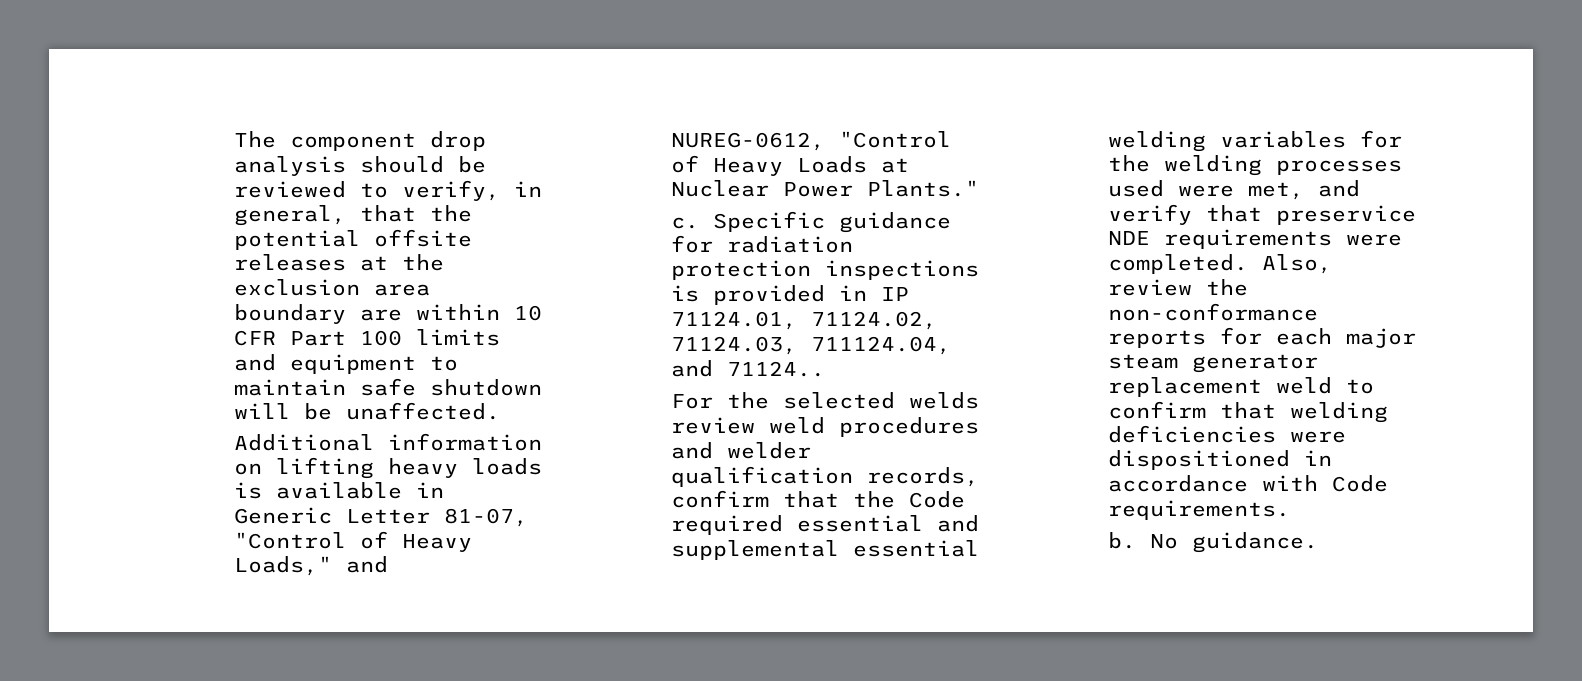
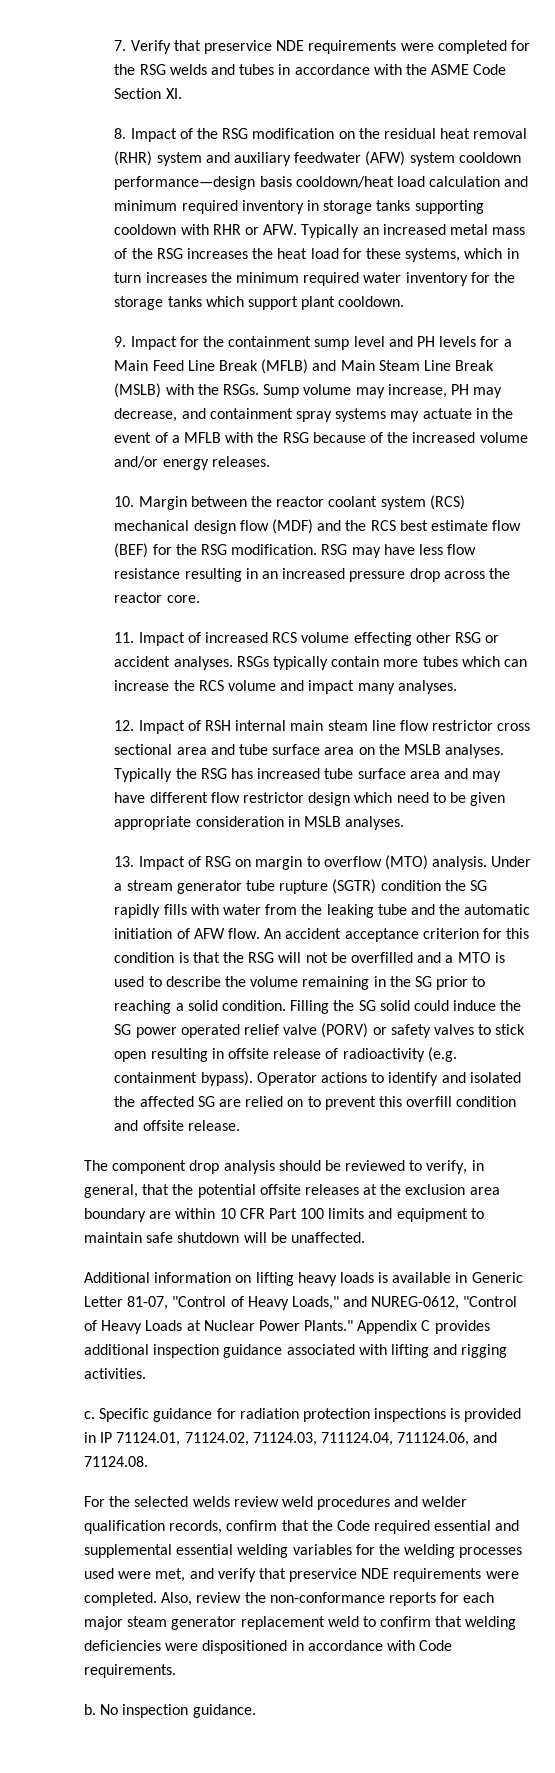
(233, 139) none -> [114,40,530,54] [114,64,507,75] [114,88,182,99] [114,128,528,142] [114,151,521,166] [114,176,529,190] [114,200,484,214] [114,224,526,238] [114,248,519,262] [114,272,515,286] [114,296,405,310] [114,336,512,350] [114,359,495,374] [114,383,503,398] [114,408,513,422] [114,432,528,443] [114,456,270,470] [114,495,465,510] [114,519,522,534] [114,543,477,558] [114,568,510,582] [114,592,200,603] [114,632,500,646] [114,656,527,670] [114,680,457,694] [114,720,531,734] [114,744,505,758] [114,768,502,782] [114,792,506,806] [114,816,405,830] [114,855,532,870] [114,879,487,894] [114,904,531,918] [114,928,530,942] [114,952,505,963] [114,976,486,990] [114,1000,522,1014] [114,1023,526,1038] [114,1047,457,1062] [114,1071,521,1086] [114,1096,517,1110] [114,1120,240,1131] 7. Verify that preservice NDE requirements were completed for the RSG welds and tubes in accordance with the ASME Code Section XI. // 8. Impact of the RSG modification on the residual heat removal (RHR) system and auxiliary feedwater (AFW) system cooldown performance—design basis cooldown/heat load calculation and minimum required inventory in storage tanks supporting cooldown with RHR or AFW. Typically an increased metal mass of the RSG increases the heat load for these systems, which in turn increases the minimum required water inventory for the storage tanks which support plant cooldown. // 9. Impact for the containment sump level and PH levels for a Main Feed Line Break (MFLB) and Main Steam Line Break (MSLB) with the RSGs. Sump volume may increase, PH may decrease, and containment spray systems may actuate in the event of a MFLB with the RSG because of the increased volume and/or energy releases. // 10. Margin between the reactor coolant system (RCS) mechanical design flow (MDF) and the RCS best estimate flow (BEF) for the RSG modification. RSG may have less flow resistance resulting in an increased pressure drop across the reactor core. // 11. Impact of increased RCS volume effecting other RSG or accident analyses. RSGs typically contain more tubes which can increase the RCS volume and impact many analyses. // 12. Impact of RSH internal main steam line flow restrictor cross sectional area and tube surface area on the MSLB analyses. Typically the RSG has increased tube surface area and may have different flow restrictor design which need to be given appropriate consideration in MSLB analyses. // 13. Impact of RSG on margin to overflow (MTO) analysis. Under a stream generator tube rupture (SGTR) condition the SG rapidly fills with water from the leaking tube and the automatic initiation of AFW flow. An accident acceptance criterion for this condition is that the RSG will not be overfilled and a MTO is used to describe the volume remaining in the SG prior to reaching a solid condition. Filling the SG solid could induce the SG power operated relief valve (PORV) or safety valves to stick open resulting in offsite release of radioactivity (e.g. containment bypass). Operator actions to identify and isolated the affected SG are relied on to prevent this overfill condition and offsite release. //
(979, 188) none -> [357,1320,490,1334] [83,1344,508,1358] [83,1368,146,1379] Appendix C provides additional inspection guidance associated with lifting and rigging activities.
[670,360,825,377] and 71124.. -> [397,1432,498,1446] [83,1456,148,1467] 711124.06, and 71124.08.
(1178, 541) none -> [122,1704,189,1718] inspection

